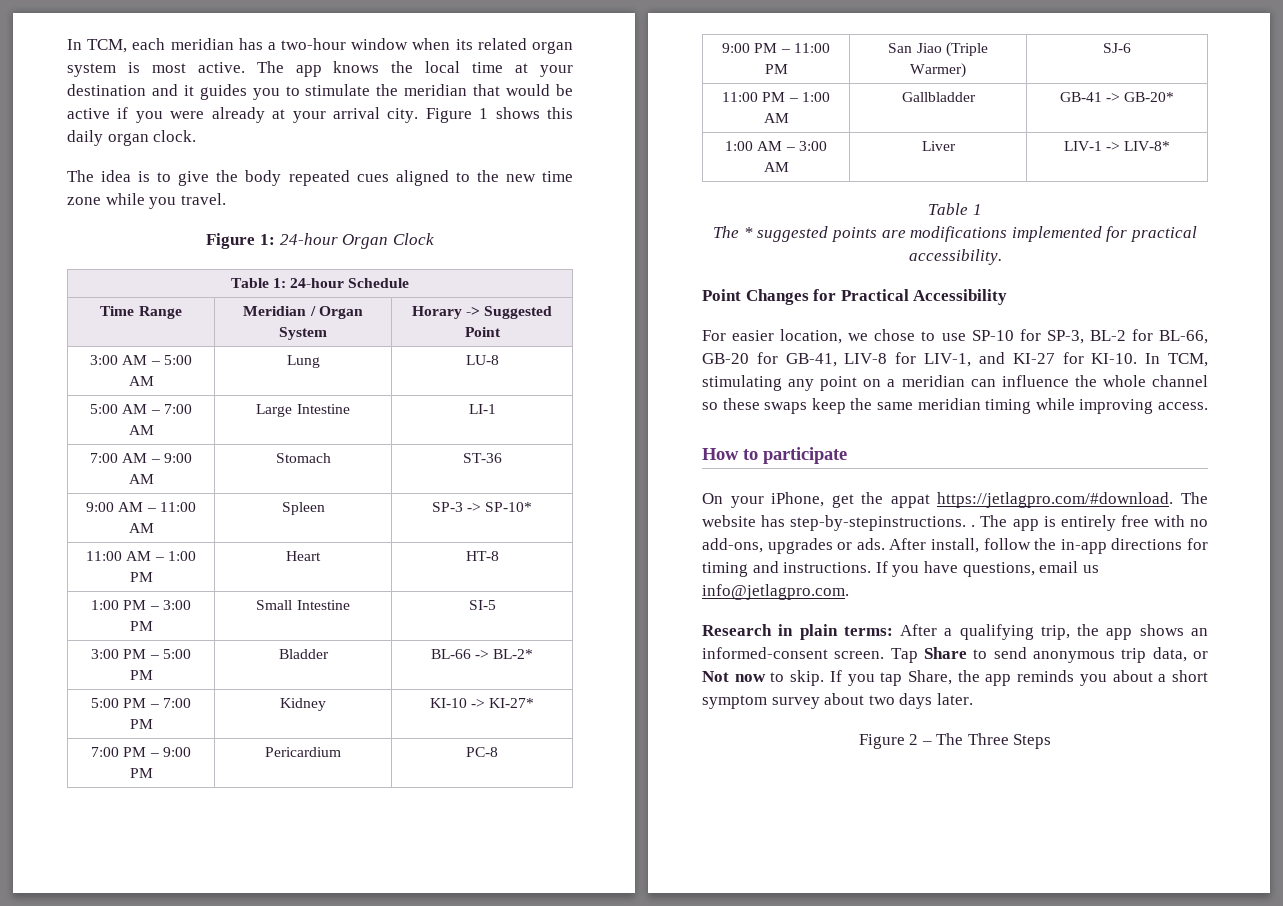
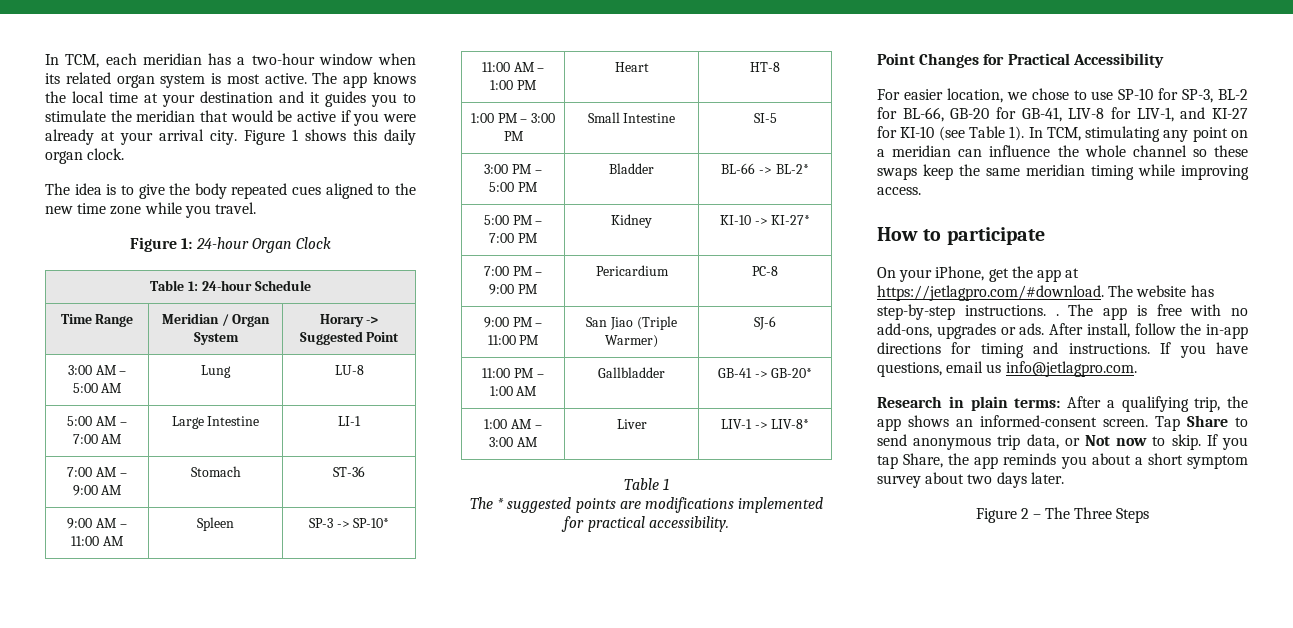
[1091,353,1138,364] KI-10. -> [900,126,1025,141] KI-10 (see Table 1).
[890,494,930,508] appat -> [1036,268,1080,282] app at
[790,515,967,531] step-by-stepinstructions. -> [877,304,1046,320] step-by-step instructions.
[1060,515,1116,531] entirely -> (1147, 310) none

